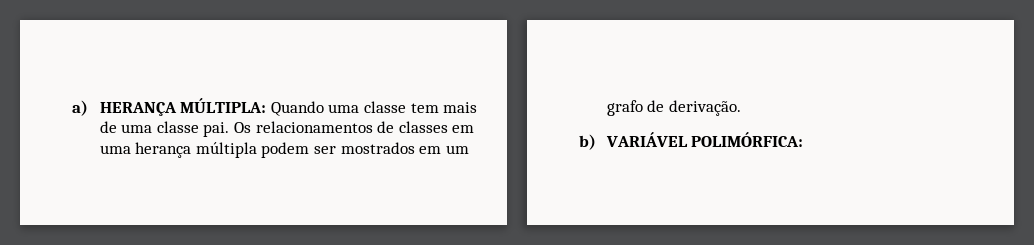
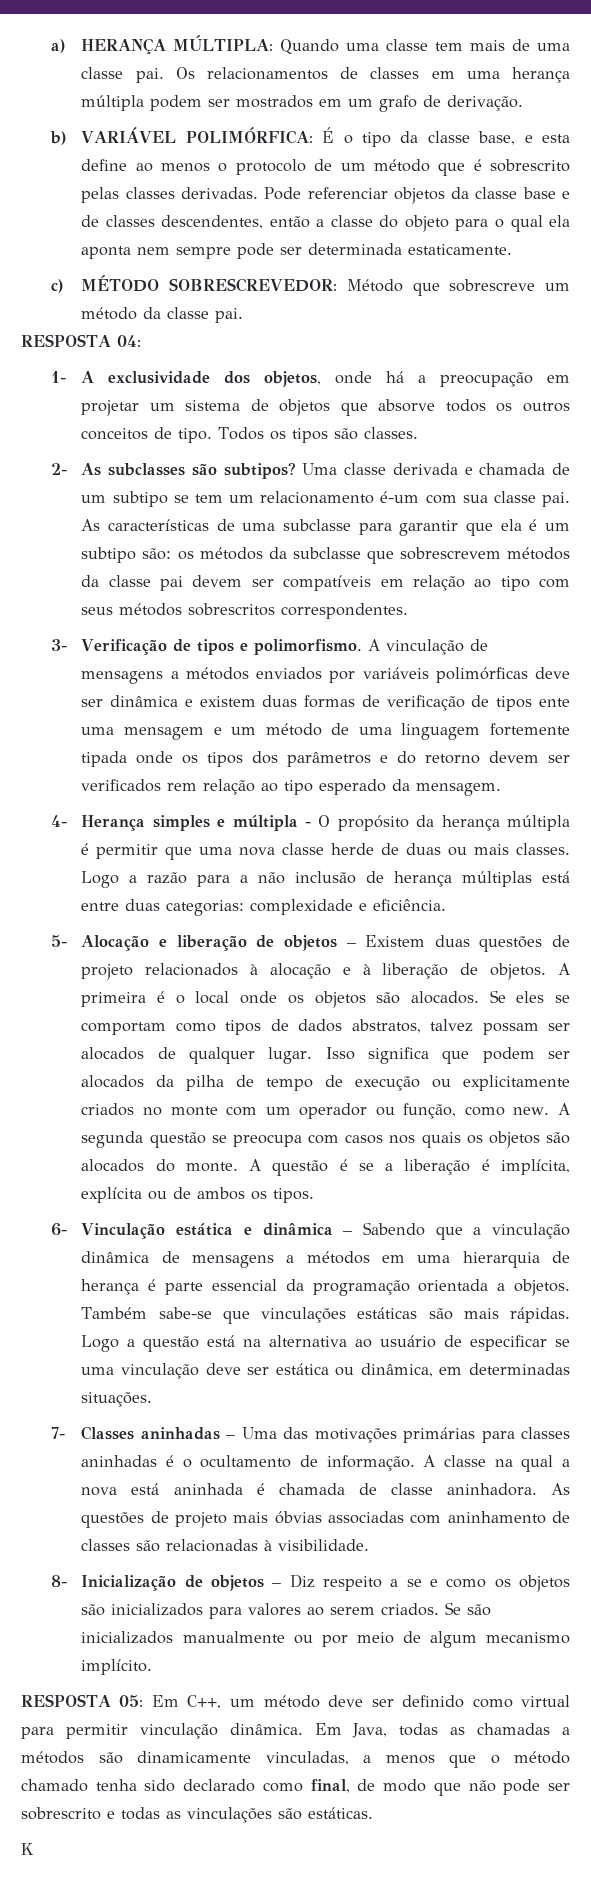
(804, 139) none -> [322,127,570,147] [81,159,571,176] [81,187,570,204] [81,215,570,232] [81,243,513,259] [51,275,570,296] [81,307,244,323] [21,334,141,347] [51,371,570,387] [81,399,570,416] [81,427,419,443] [51,462,570,479] [81,491,571,507] [81,519,571,536] [81,547,570,564] [81,575,570,591] [81,603,409,619] [51,639,489,655] [81,667,570,684] [81,695,570,711] [81,723,570,740] [81,751,570,767] [81,779,502,796] [51,815,570,831] [81,843,571,860] [81,871,570,888] [81,899,447,916] [51,935,570,952] [81,963,571,980] [81,990,570,1008] [81,1019,570,1035] [81,1047,570,1064] [81,1075,570,1091] [81,1103,570,1119] [81,1131,571,1148] [81,1159,570,1176] [81,1187,315,1203] [51,1222,570,1240] [81,1251,570,1268] [81,1279,570,1296] [81,1307,570,1324] [81,1335,570,1352] [81,1363,570,1379] [81,1392,153,1407] [51,1426,570,1443] [81,1455,571,1472] [81,1483,570,1496] [81,1511,570,1528] [81,1539,370,1552] [51,1574,570,1592] [81,1602,492,1619] [81,1631,570,1648] [81,1659,153,1675] [21,1694,570,1709] [21,1723,571,1739] [21,1751,570,1768] [21,1779,571,1796] [21,1807,373,1823] [21,1843,34,1855] É o tipo da classe base, e esta define ao menos o protocolo de um método que é sobrescrito pelas classes derivadas. Pode referenciar objetos da classe base e de classes descendentes, então a classe do objeto para o qual ela aponta nem sempre pode ser determinada estaticamente. // c) MÉTODO SOBRESCREVEDOR: Método que sobrescreve um método da classe pai. // RESPOSTA 04: // 1- A exclusividade dos objetos, onde há a preocupação em projetar um sistema de objetos que absorve todos os outros conceitos de tipo. Todos os tipos são classes. // 2- As subclasses são subtipos? Uma classe derivada e chamada de um subtipo se tem um relacionamento é-um com sua classe pai. As características de uma subclasse para garantir que ela é um subtipo são: os métodos da subclasse que sobrescrevem métodos da classe pai devem ser compatíveis em relação ao tipo com seus métodos sobrescritos correspondentes. // 3- Verificação de tipos e polimorfismo. A vinculação de mensagens a métodos enviados por variáveis polimórficas deve ser dinâmica e existem duas formas de verificação de tipos ente uma mensagem e um método de uma linguagem fortemente tipada onde os tipos dos parâmetros e do retorno devem ser verificados rem relação ao tipo esperado da mensagem. // 4- Herança simples e múltipla - O propósito da herança múltipla é permitir que uma nova classe herde de duas ou mais classes. Logo a razão para a não inclusão de herança múltiplas está entre duas categorias: complexidade e eficiência. // 5- Alocação e liberação de objetos – Existem duas questões de projeto relacionados à alocação e à liberação de objetos. A primeira é o local onde os objetos são alocados. Se eles se comportam como tipos de dados abstratos, talvez possam ser alocados de qualquer lugar. Isso significa que podem ser alocados da pilha de tempo de execução ou explicitamente criados no monte com um operador ou função, como new. A segunda questão se preocupa com casos nos quais os objetos são alocados do monte. A questão é se a liberação é implícita, explícita ou de ambos os tipos. // 6- Vinculação estática e dinâmica – Sabendo que a vinculação dinâmica de mensagens a métodos em uma hierarquia de herança é parte essencial da programação orientada a objetos. Também sabe-se que vinculações estáticas são mais rápidas. Logo a questão está na alternativa ao usuário de especificar se uma vinculação deve ser estática ou dinâmica, em determinadas situações. // 7- Classes aninhadas – Uma das motivações primárias para classes aninhadas é o ocultamento de informação. A classe na qual a nova está aninhada é chamada de classe aninhadora. As questões de projeto mais óbvias associadas com aninhamento de classes são relacionadas à visibilidade. // 8- Inicialização de objetos – Diz respeito a se e como os objetos são inicializados para valores ao serem criados. Se são inicializados manualmente ou por meio de algum mecanismo implícito. // RESPOSTA 05: Em C++, um método deve ser definido como virtual para permitir vinculação dinâmica. Em Java, todas as chamadas a métodos são dinamicamente vinculadas, a menos que o método chamado tenha sido declarado como final, de modo que não pode ser sobrescrito e todas as vinculações são estáticas. // K

